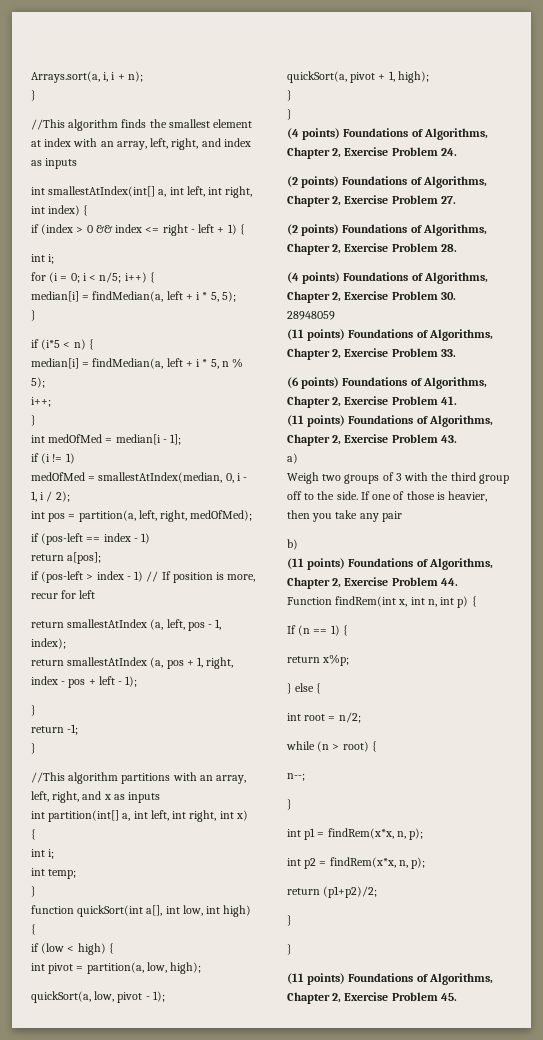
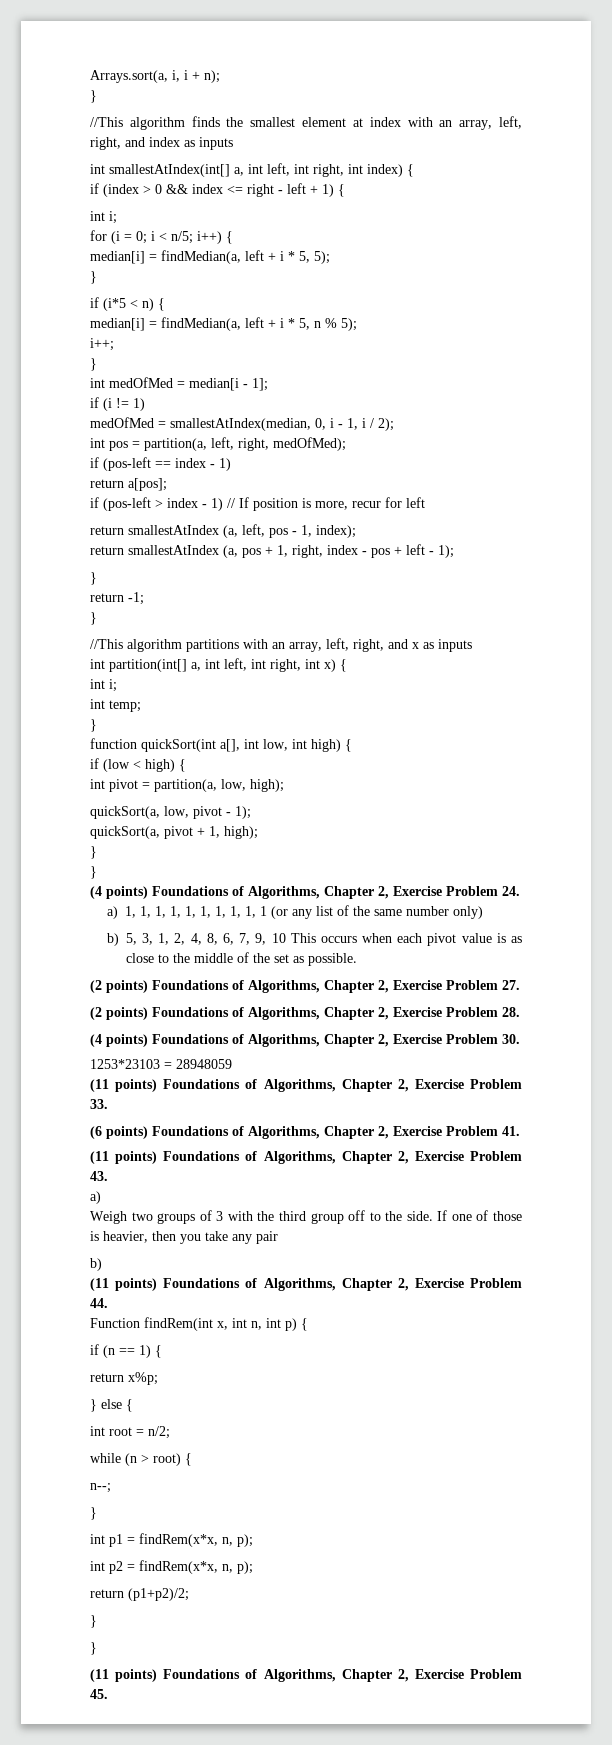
(457, 152) none -> [106,905,483,919] [106,933,522,946] [125,952,357,966] // a) 1, 1, 1, 1, 1, 1, 1, 1, 1, 1 (or any list of the same number only) // b) 5, 3, 1, 2, 4, 8, 6, 7, 9, 10 This occurs when each pivot value is as close to the middle of the set as possible.
(456, 296) none -> [90,1059,172,1069] 1253*23103 =
[287,625,296,634] If -> [90,1344,99,1355] if

